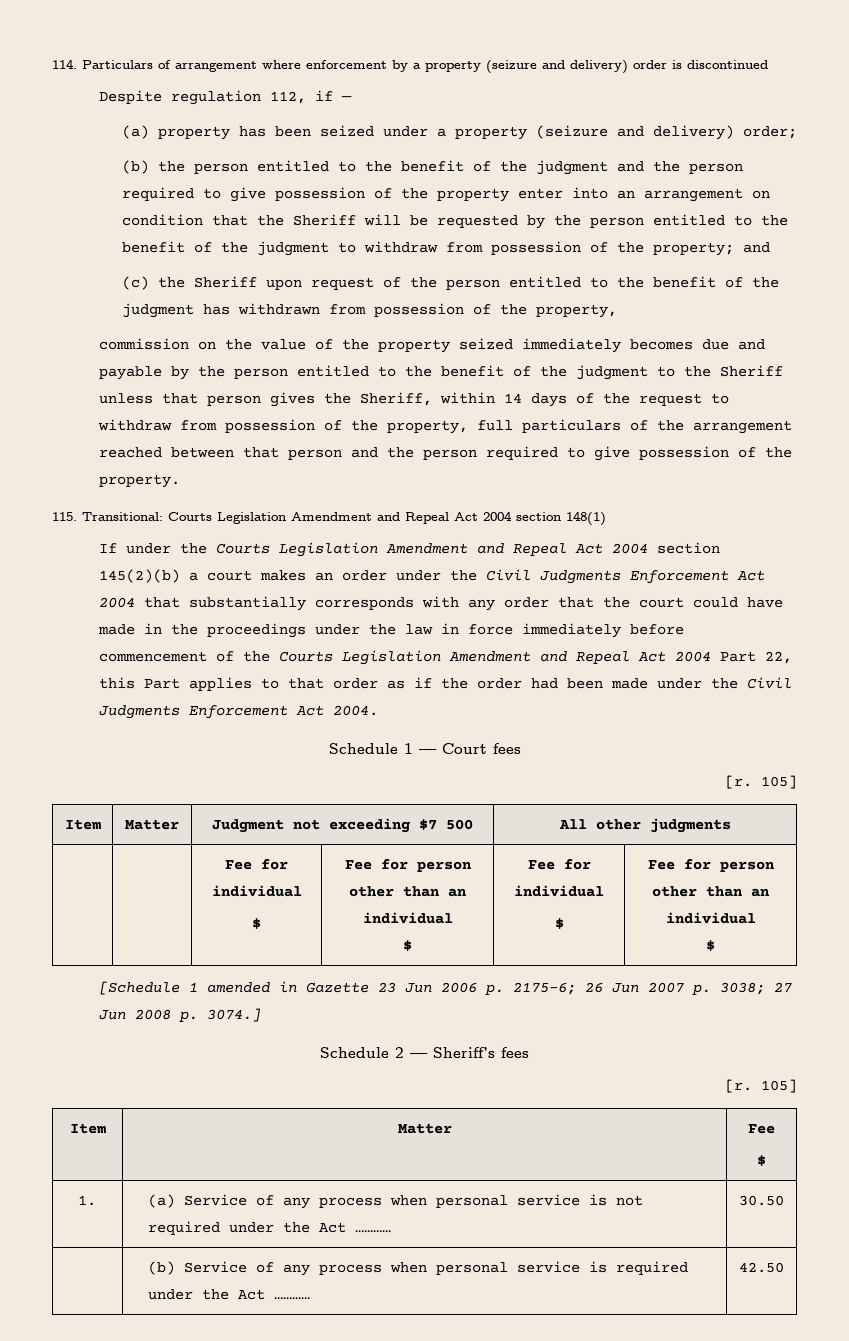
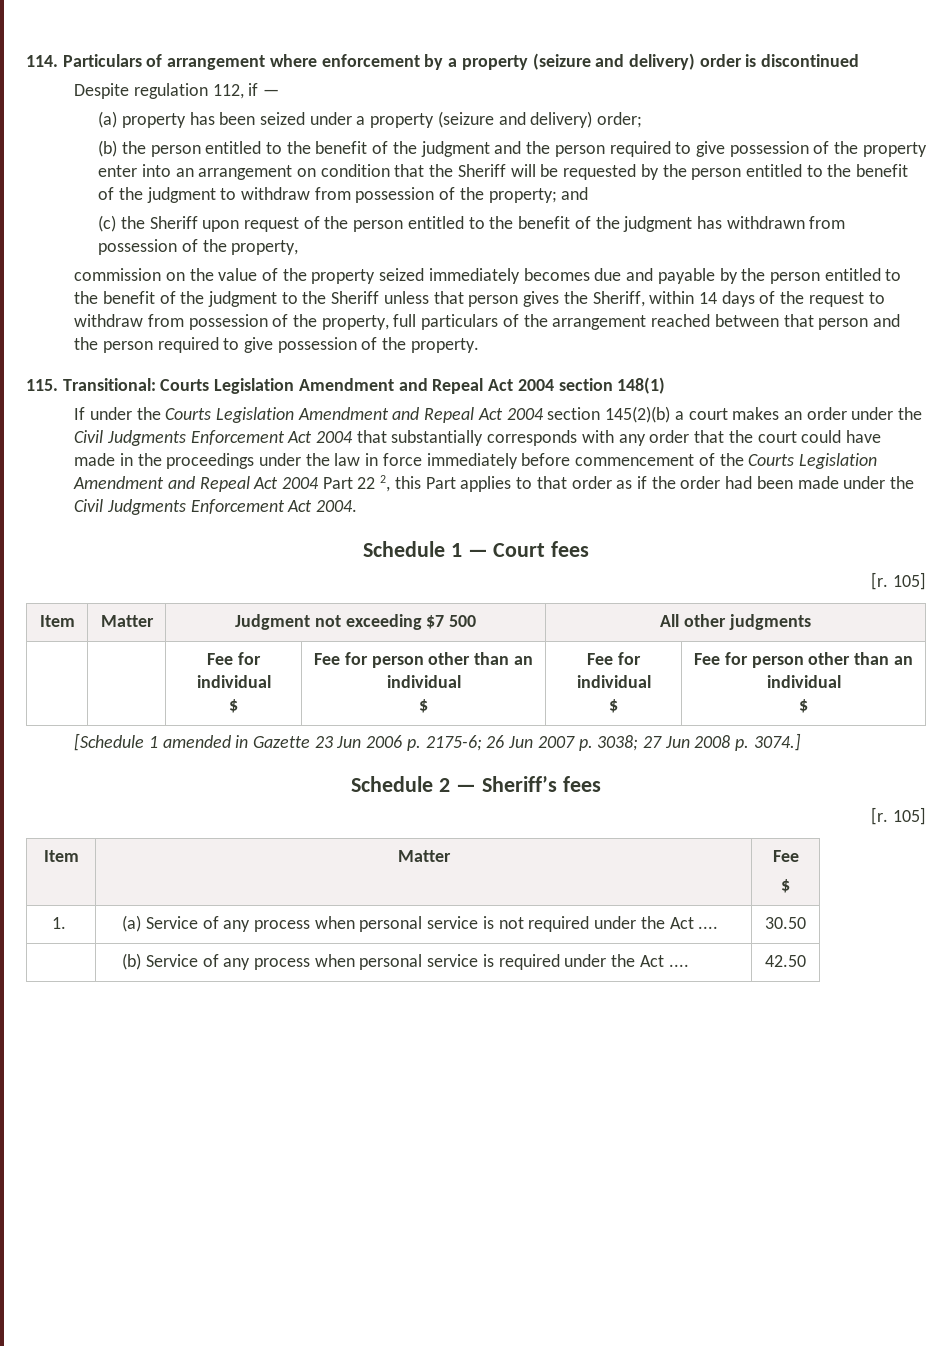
[764,651,792,664] 22, -> [357,475,391,492] 22 2,
[354,1230,391,1233] ………… -> [698,926,719,929] ....
[273,1297,310,1300] ………… -> [668,964,689,967] ....

